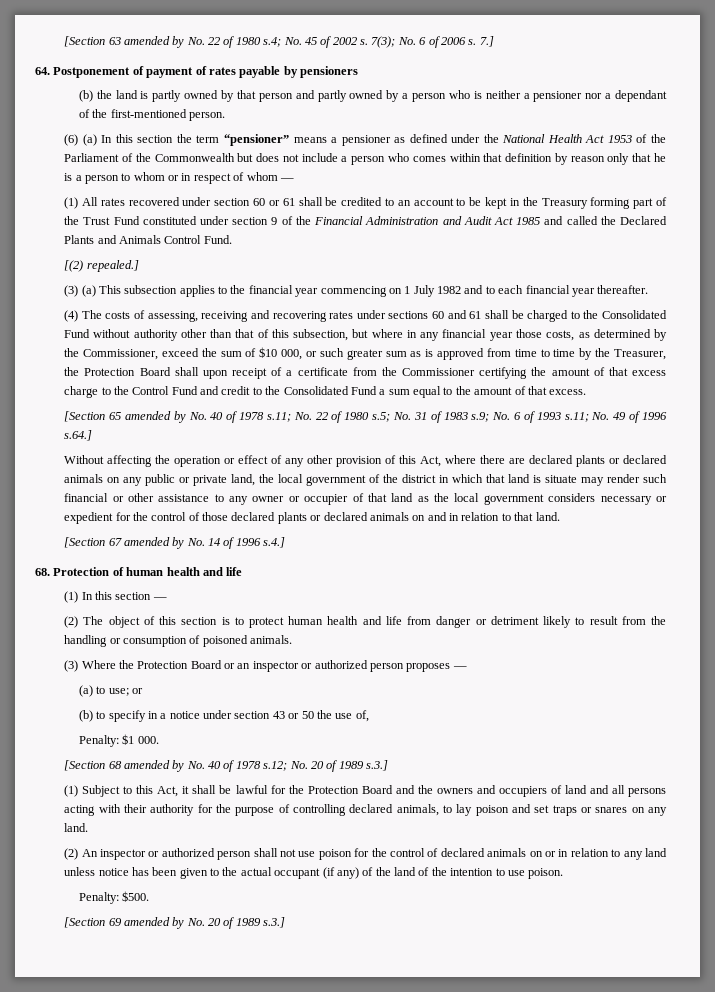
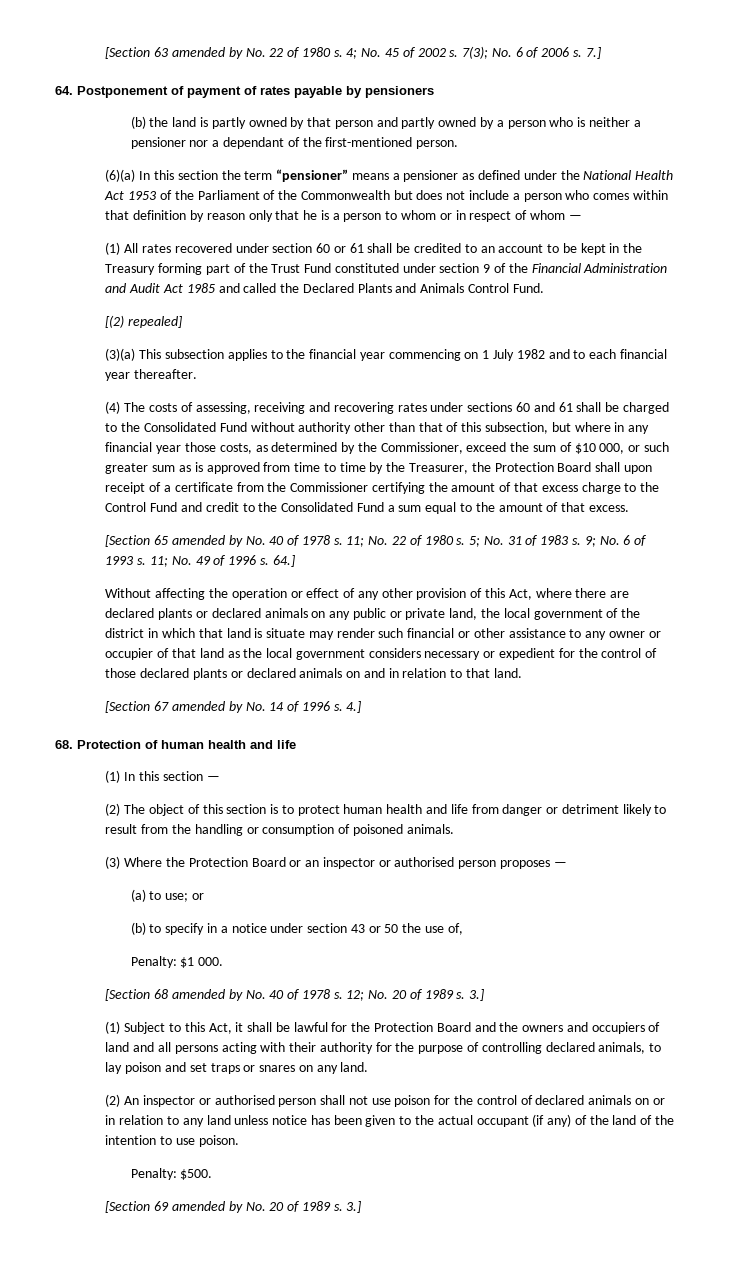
[263,37,282,47] s.4; -> [333,48,358,59] s. 4;
[64,134,97,146] (6) (a) -> [105,169,136,182] (6)(a)
[86,260,139,272] [64,285,96,297] repealed.] // (3) (a) -> [128,316,183,328] [105,348,136,361] repealed] // (3)(a)
[266,411,391,423] s.11; No. 22 of 1980 s.5; -> [333,535,481,547] s. 11; No. 22 of 1980 s. 5;
[471,412,490,422] s.9; -> [572,536,596,547] s. 9;
[564,412,589,422] s.11; -> [137,556,168,567] s. 11;
[64,430,93,441] s.64.] -> [259,555,295,567] s. 64.]
[263,537,286,548] s.4.] -> [333,701,362,713] s. 4.]
[314,660,368,669] authorized -> [394,857,455,867] authorised
[263,760,389,772] s.12; No. 20 of 1989 s.3.] -> [333,989,485,1001] s. 12; No. 20 of 1989 s. 3.]
[161,848,215,857] authorized -> [214,1095,275,1105] authorised
[263,917,286,928] s.3.] -> [333,1201,362,1213] s. 3.]

